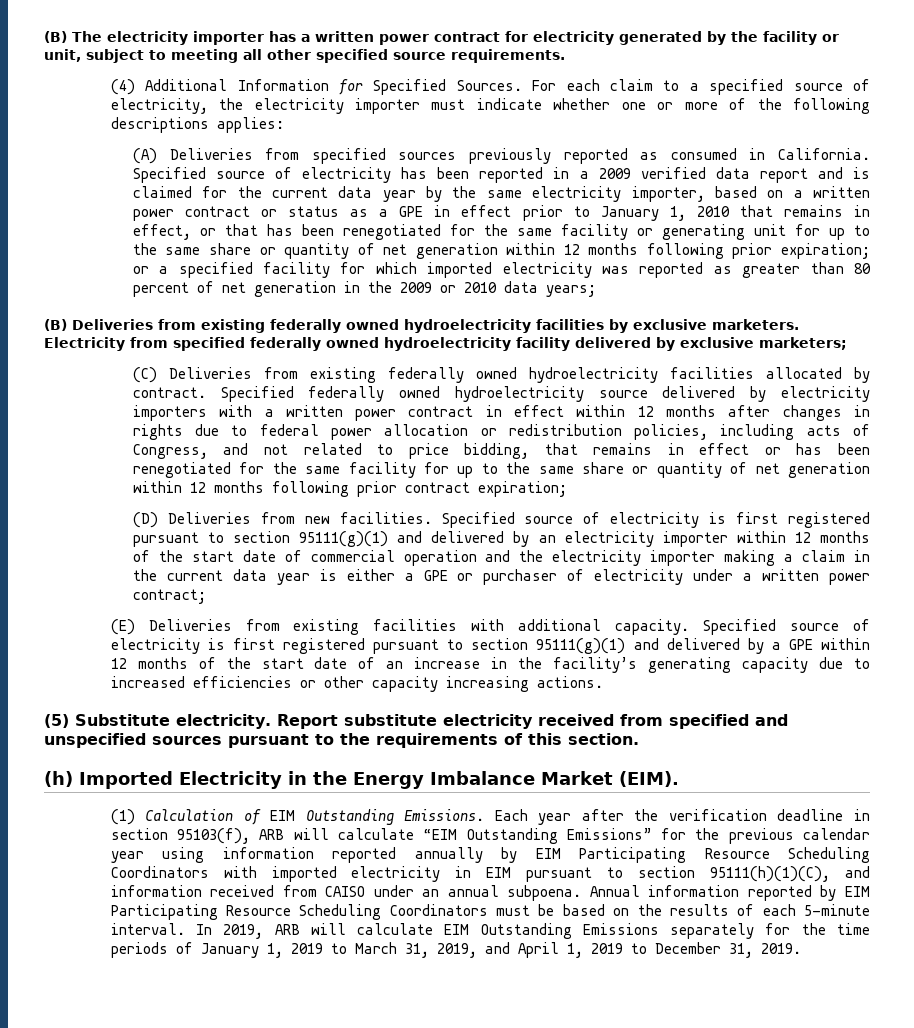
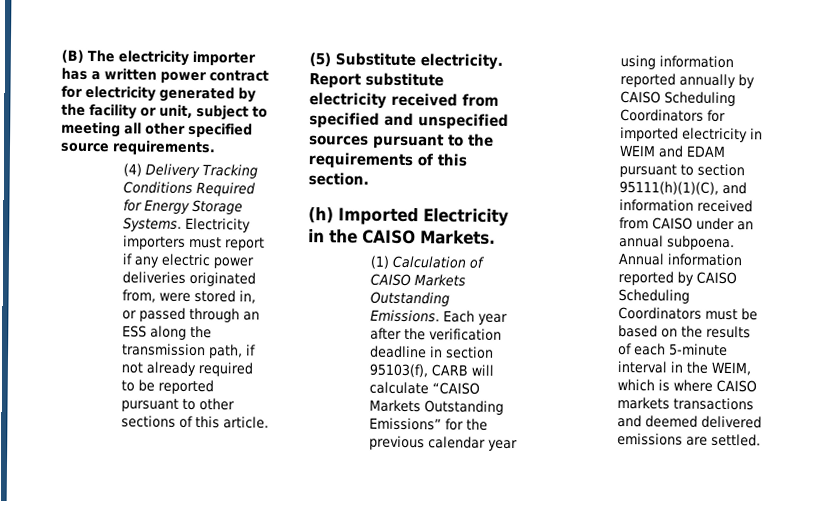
[145,79,870,95] [110,98,870,114] [110,117,284,133] [132,148,871,164] [132,167,871,183] [132,186,870,202] [132,205,870,221] [132,224,870,240] [132,243,870,259] [132,262,871,278] [132,281,596,297] [44,319,799,333] [44,337,847,351] [132,367,871,383] [132,386,871,402] [132,405,871,421] [132,424,870,440] [132,443,870,459] [132,462,871,478] [132,481,567,497] [132,512,870,528] [132,531,871,547] [132,550,870,566] [132,569,871,585] [132,589,206,604] [110,619,870,635] [110,638,871,654] [110,657,870,673] [110,676,603,692] Additional Information for Specified Sources. For each claim to a specified source of electricity, the electricity importer must indicate whether one or more of the following descriptions applies: // (A) Deliveries from specified sources previously reported as consumed in California. Specified source of electricity has been reported in a 2009 verified data report and is claimed for the current data year by the same electricity importer, based on a written power contract or status as a GPE in effect prior to January 1, 2010 that remains in effect, or that has been renegotiated for the same facility or generating unit for up to the same share or quantity of net generation within 12 months following prior expiration; or a specified facility for which imported electricity was reported as greater than 80 percent of net generation in the 2009 or 2010 data years; // (B) Deliveries from existing federally owned hydroelectricity facilities by exclusive marketers. Electricity from specified federally owned hydroelectricity facility delivered by exclusive marketers; // (C) Deliveries from existing federally owned hydroelectricity facilities allocated by contract. Specified federally owned hydroelectricity source delivered by electricity importers with a written power contract in effect within 12 months after changes in rights due to federal power allocation or redistribution policies, including acts of Congress, and not related to price bidding, that remains in effect or has been renegotiated for the same facility for up to the same share or quantity of net generation within 12 months following prior contract expiration; // (D) Deliveries from new facilities. Specified source of electricity is first registered pursuant to section 95111(g)(1) and delivered by an electricity importer within 12 months of the start date of commercial operation and the electricity importer making a claim in the current data year is either a GPE or purchaser of electricity under a written power contract; // (E) Deliveries from existing facilities with additional capacity. Specified source of electricity is first registered pursuant to section 95111(g)(1) and delivered by a GPE within 12 months of the start date of an increase in the facility’s generating capacity due to increased efficiencies or other capacity increasing actions. -> [145,163,259,179] [123,181,257,197] [123,199,244,215] [123,217,252,233] [123,235,266,251] [122,253,255,269] [122,271,257,287] [122,289,257,304] [122,307,261,323] [122,325,213,340] [122,343,257,359] [121,361,254,377] [121,379,215,395] [121,398,236,412] [121,415,270,429] Delivery Tracking Conditions Required for Energy Storage Systems. Electricity importers must report if any electric power deliveries originated from, were stored in, or passed through an ESS along the transmission path, if not already required to be reported pursuant to other sections of this article.
[353,771,679,789] Energy Imbalance Market (EIM). -> [362,229,496,245] CAISO Markets.
[270,810,296,821] EIM -> [370,273,467,287] CAISO Markets
[259,828,458,840] ARB will calculate “EIM -> [431,364,495,377] [369,381,481,395] [369,399,422,413] CARB will calculate “CAISO Markets
[535,847,871,863] [110,866,257,878] EIM Participating Resource Scheduling Coordinators with -> [620,91,737,107] [620,109,727,123] CAISO Scheduling Coordinators for
[486,867,512,878] EIM -> [619,145,727,158] WEIM and EDAM
[845,886,870,897] [110,904,292,920] EIM Participating Resource -> [696,271,738,285] CAISO
[110,923,870,939] [110,942,801,958] interval. In 2019, ARB will calculate EIM Outstanding Emissions separately for the time periods of January 1, 2019 to March 31, 2019, and April 1, 2019 to December 31, 2019. -> [617,360,752,376] [617,378,758,393] [617,396,755,411] [617,414,763,429] [617,432,762,447] interval in the WEIM, which is where CAISO markets transactions and deemed delivered emissions are settled.

